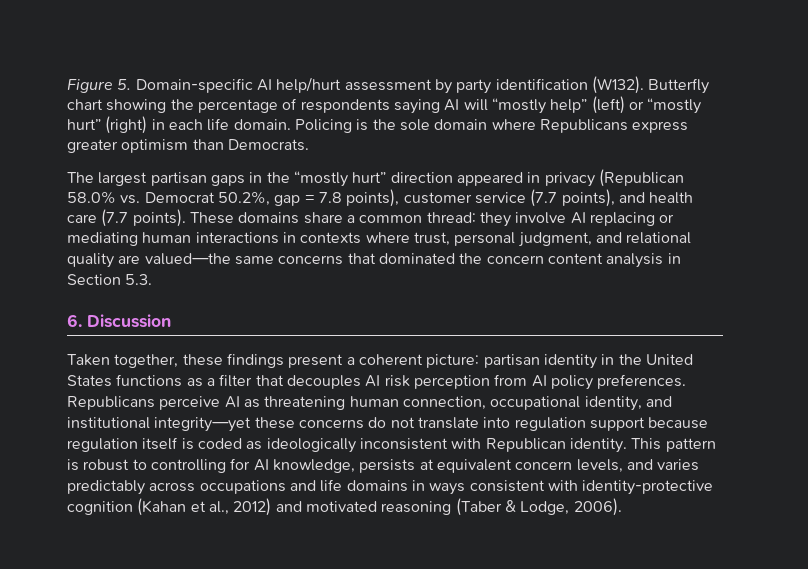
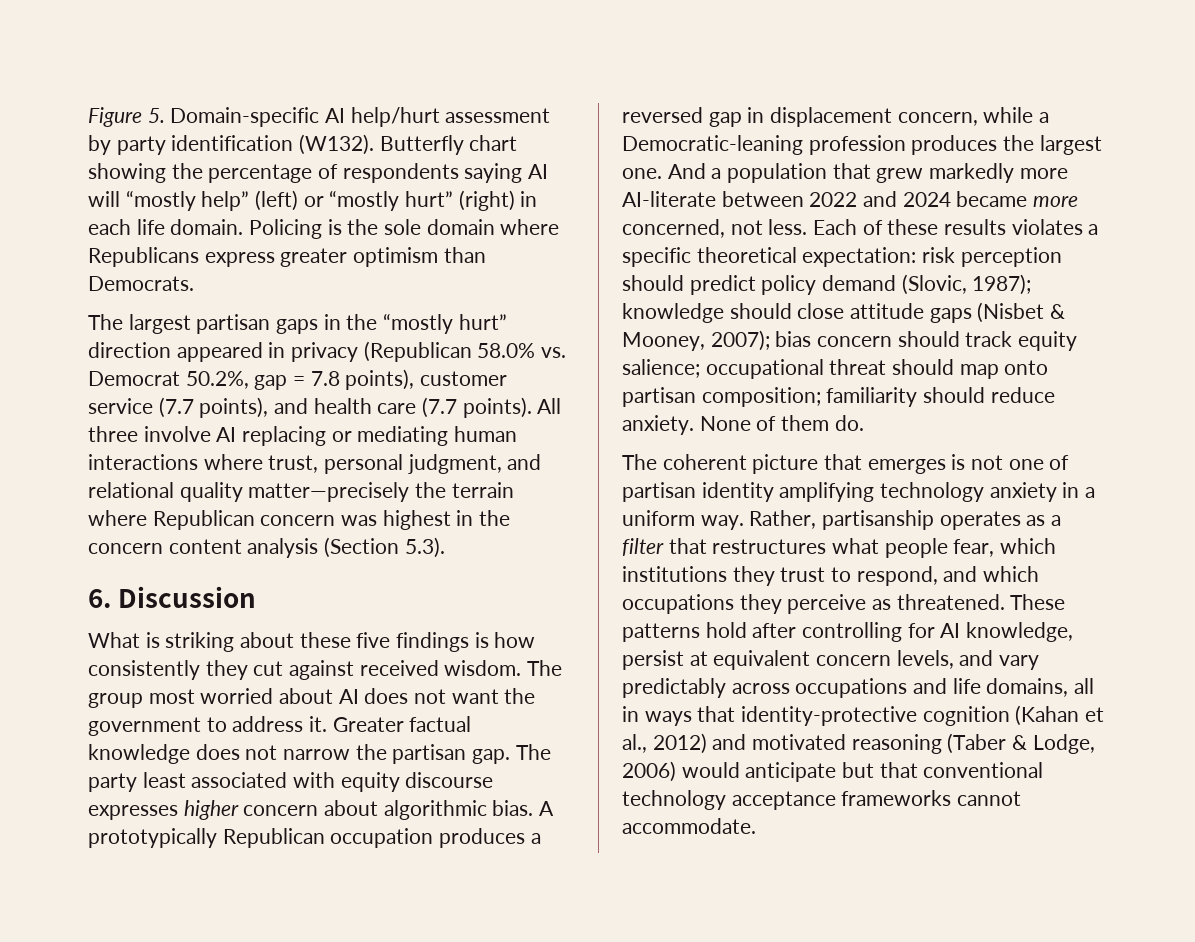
[189,212,511,227] These domains share a common thread: they -> [537,398,562,414] [88,426,138,442] All three
[282,232,362,244] in contexts -> (198, 462) none
[118,253,455,265] are valued—the same concerns that dominated -> [248,482,514,502] [88,510,474,530] matter—precisely the terrain where Republican concern was highest in
[667,253,681,264] [67,274,153,285] in Section 5.3. -> [324,537,445,558] (Section 5.3).
[67,353,693,369] [67,374,687,390] [67,396,672,411] [67,417,709,432] [67,437,716,453] [67,459,147,471] Taken together, these findings present a coherent picture: partisan identity in the United States functions as a filter that decouples AI risk perception from AI policy preferences. Republicans perceive AI as threatening human connection, occupational identity, and institutional integrity—yet these concerns do not translate into regulation support because regulation itself is coded as ideologically inconsistent with Republican identity. This pattern is robust to -> [88,632,536,652] [88,660,563,680] [88,688,536,708] [88,716,472,736] [88,744,551,764] [88,772,494,792] [88,800,555,820] [88,828,541,848] [622,107,1050,127] [622,135,1102,155] [622,163,1068,183] [622,191,1079,207] [622,219,1099,238] [622,247,1062,267] [622,274,1032,295] [622,302,1066,323] [622,330,1078,351] [622,359,1049,379] [622,387,1055,407] [622,415,864,435] [622,454,1070,474] [622,482,1096,502] [622,510,1062,530] [622,538,1057,558] [622,566,1040,586] [622,594,1066,614] [622,622,797,642] What is striking about these five findings is how consistently they cut against received wisdom. The group most worried about AI does not want the government to address it. Greater factual knowledge does not narrow the partisan gap. The party least associated with equity discourse expresses higher concern about algorithmic bias. A prototypically Republican occupation produces a reversed gap in displacement concern, while a Democratic-leaning profession produces the largest one. And a population that grew markedly more AI-literate between 2022 and 2024 became more concerned, not less. Each of these results violates a specific theoretical expectation: risk perception should predict policy demand (Slovic, 1987); knowledge should close attitude gaps (Nisbet & Mooney, 2007); bias concern should track equity salience; occupational threat should map onto partisan composition; familiarity should reduce anxiety. None of them do. // The coherent picture that emerges is not one of partisan identity amplifying technology anxiety in a uniform way. Rather, partisanship operates as a filter that restructures what people fear, which institutions they trust to respond, and which occupations they perceive as threatened. These patterns hold after
[359,459,416,473] persists -> [622,650,684,670] persist
[657,459,700,471] varies -> [999,655,1040,670] vary
[346,480,578,495] domains in ways consistent with -> [986,678,1095,697] [622,706,736,726] domains, all in ways that
[573,498,622,516] 2006). -> [622,761,1044,782] [622,790,1022,810] [622,818,756,834] 2006) would anticipate but that conventional technology acceptance frameworks cannot accommodate.

